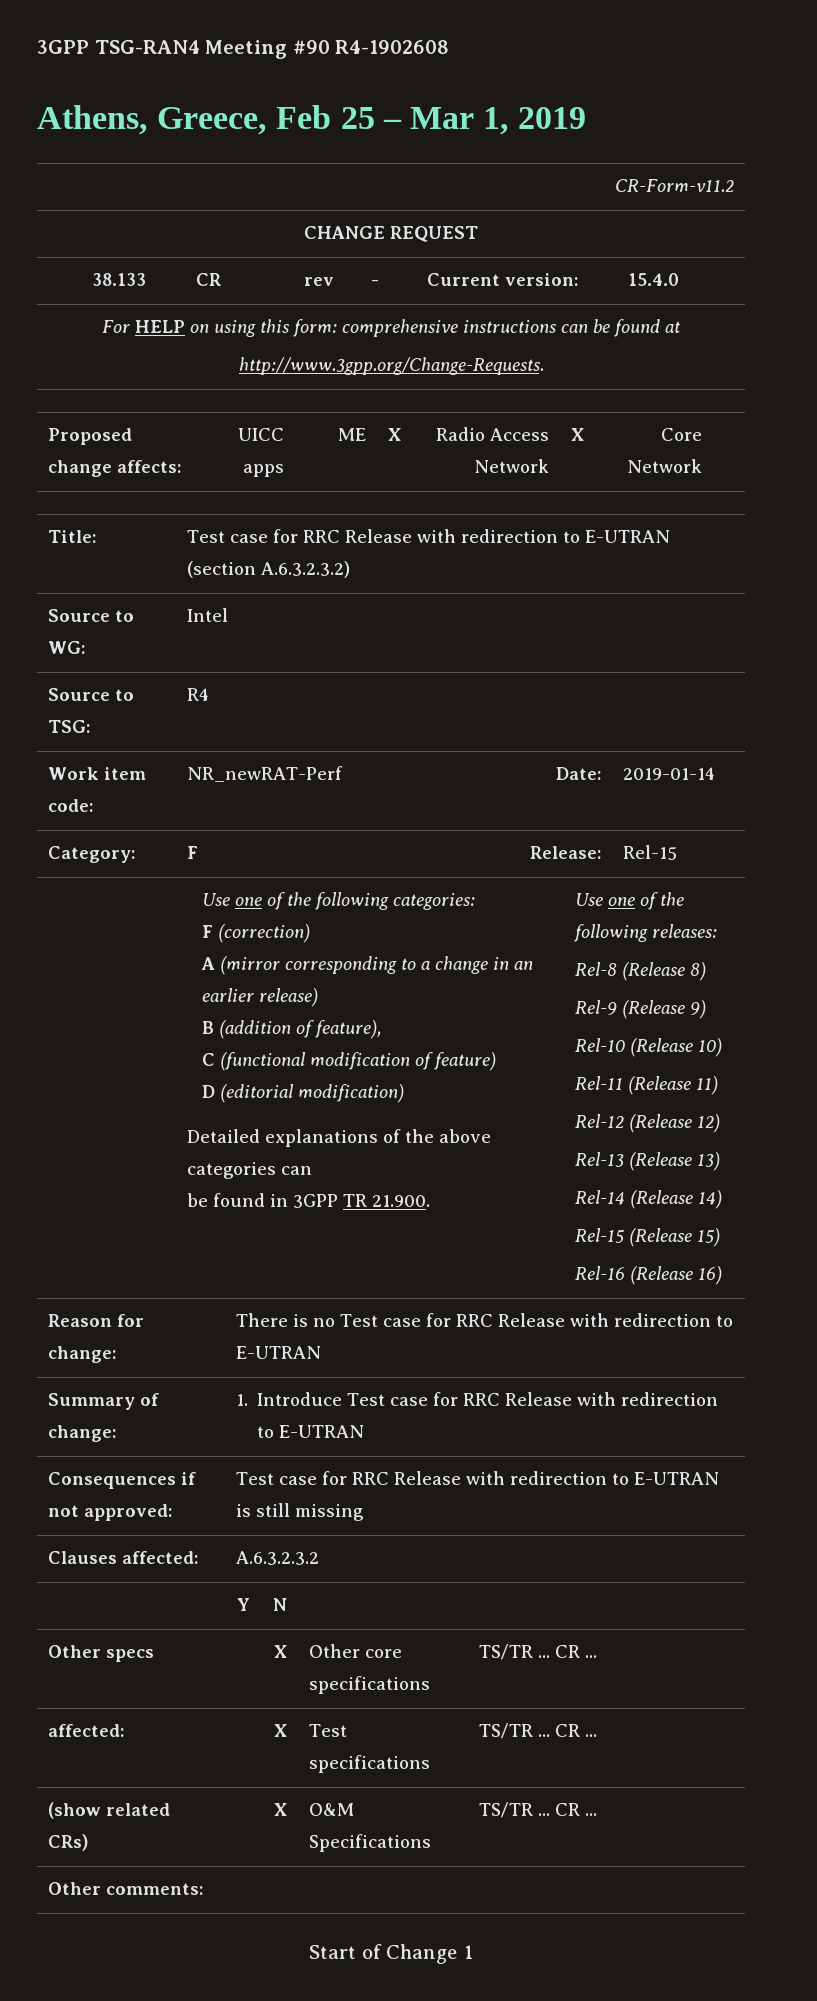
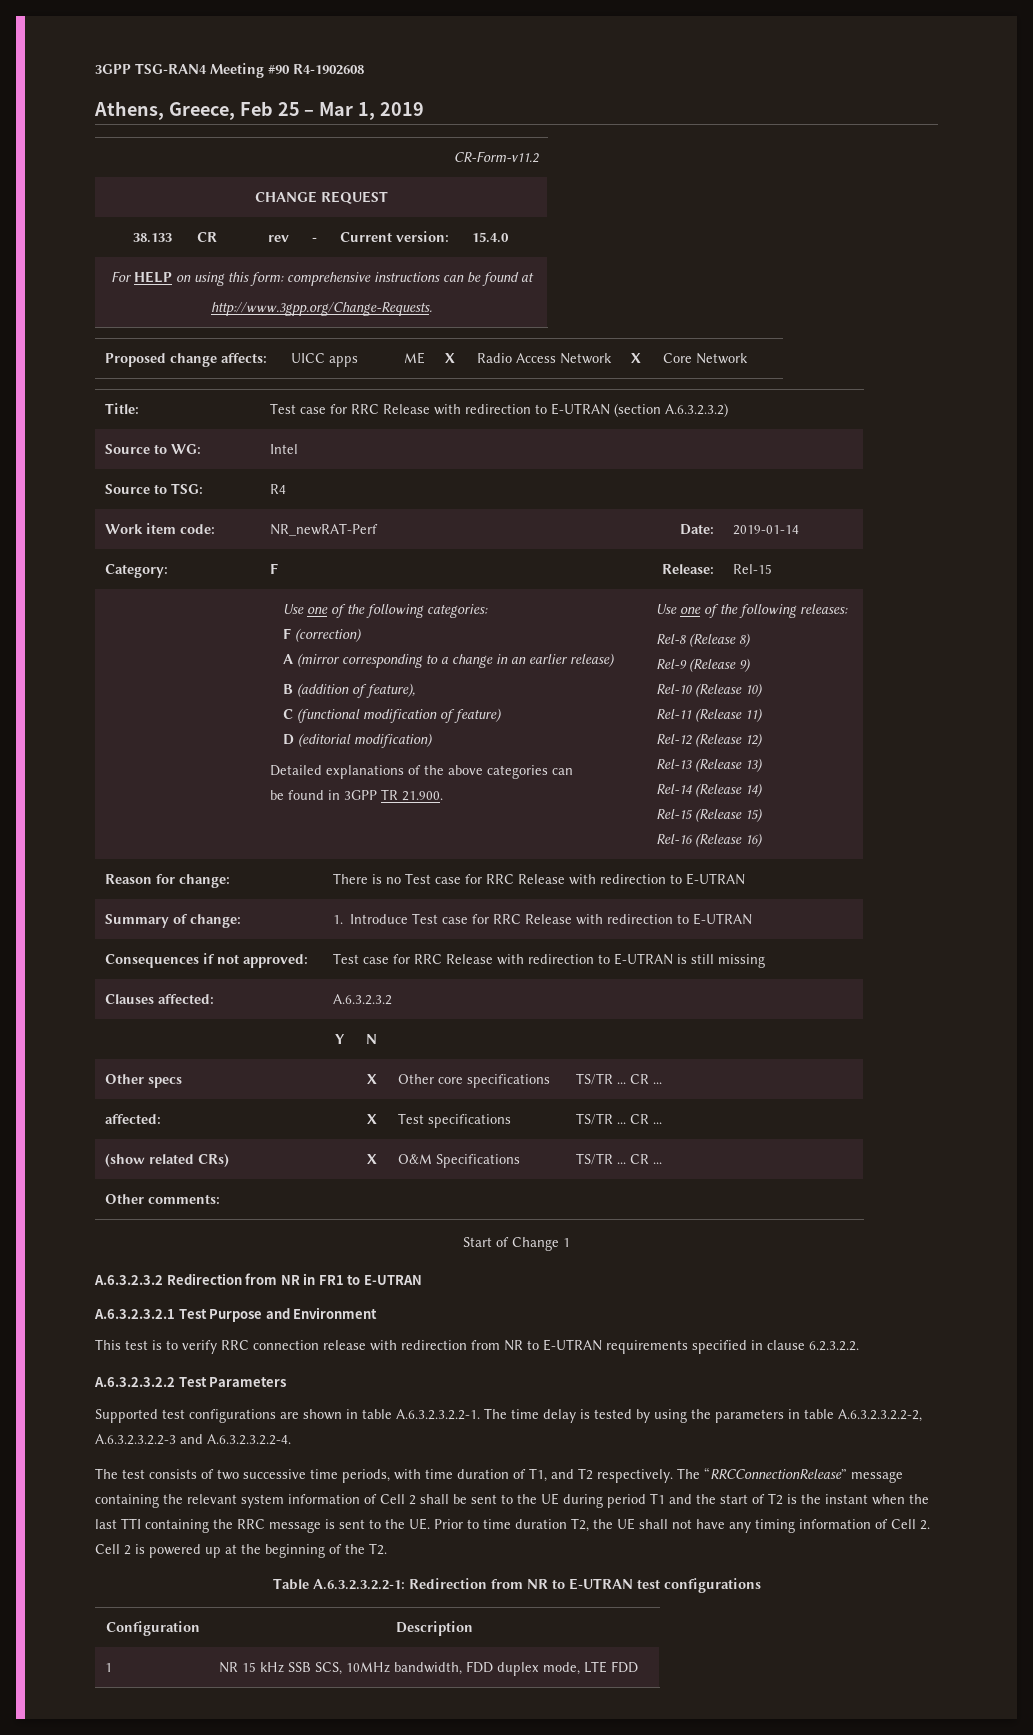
(473, 1952) none -> [94,1273,422,1285] [94,1307,378,1322] [95,1339,859,1354] [94,1377,287,1387] [95,1408,922,1423] [95,1434,291,1445] [95,1467,903,1483] [95,1493,929,1508] [95,1518,930,1533] [95,1543,387,1558] [272,1578,761,1593] [105,1621,200,1636] [396,1621,473,1636] [104,1663,112,1672] [218,1661,638,1676] // A.6.3.2.3.2 Redirection from NR in FR1 to E-UTRAN // A.6.3.2.3.2.1 Test Purpose and Environment // This test is to verify RRC connection release with redirection from NR to E-UTRAN requirements specified in clause 6.2.3.2.2. // A.6.3.2.3.2.2 Test Parameters // Supported test configurations are shown in table A.6.3.2.3.2.2-1. The time delay is tested by using the parameters in table A.6.3.2.3.2.2-2, A.6.3.2.3.2.2-3 and A.6.3.2.3.2.2-4. // The test consists of two successive time periods, with time duration of T1, and T2 respectively. The “RRCConnectionRelease” message containing the relevant system information of Cell 2 shall be sent to the UE during period T1 and the start of T2 is the instant when the last TTI containing the RRC message is sent to the UE. Prior to time duration T2, the UE shall not have any timing information of Cell 2. Cell 2 is powered up at the beginning of the T2. // Table A.6.3.2.3.2.2-1: Redirection from NR to E-UTRAN test configurations // Configuration | Description // 1 | NR 15 kHz SSB SCS, 10MHz bandwidth, FDD duplex mode, LTE FDD

